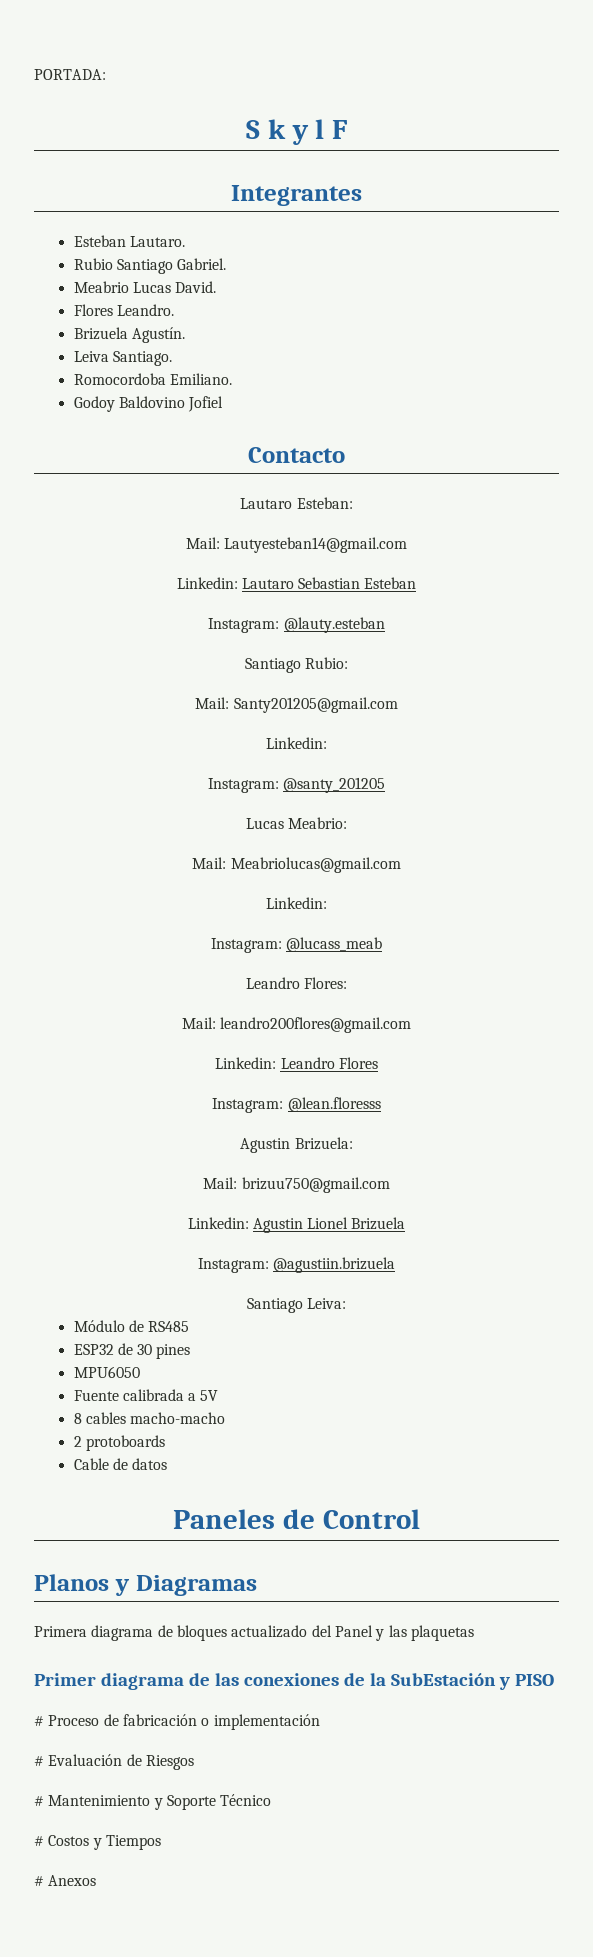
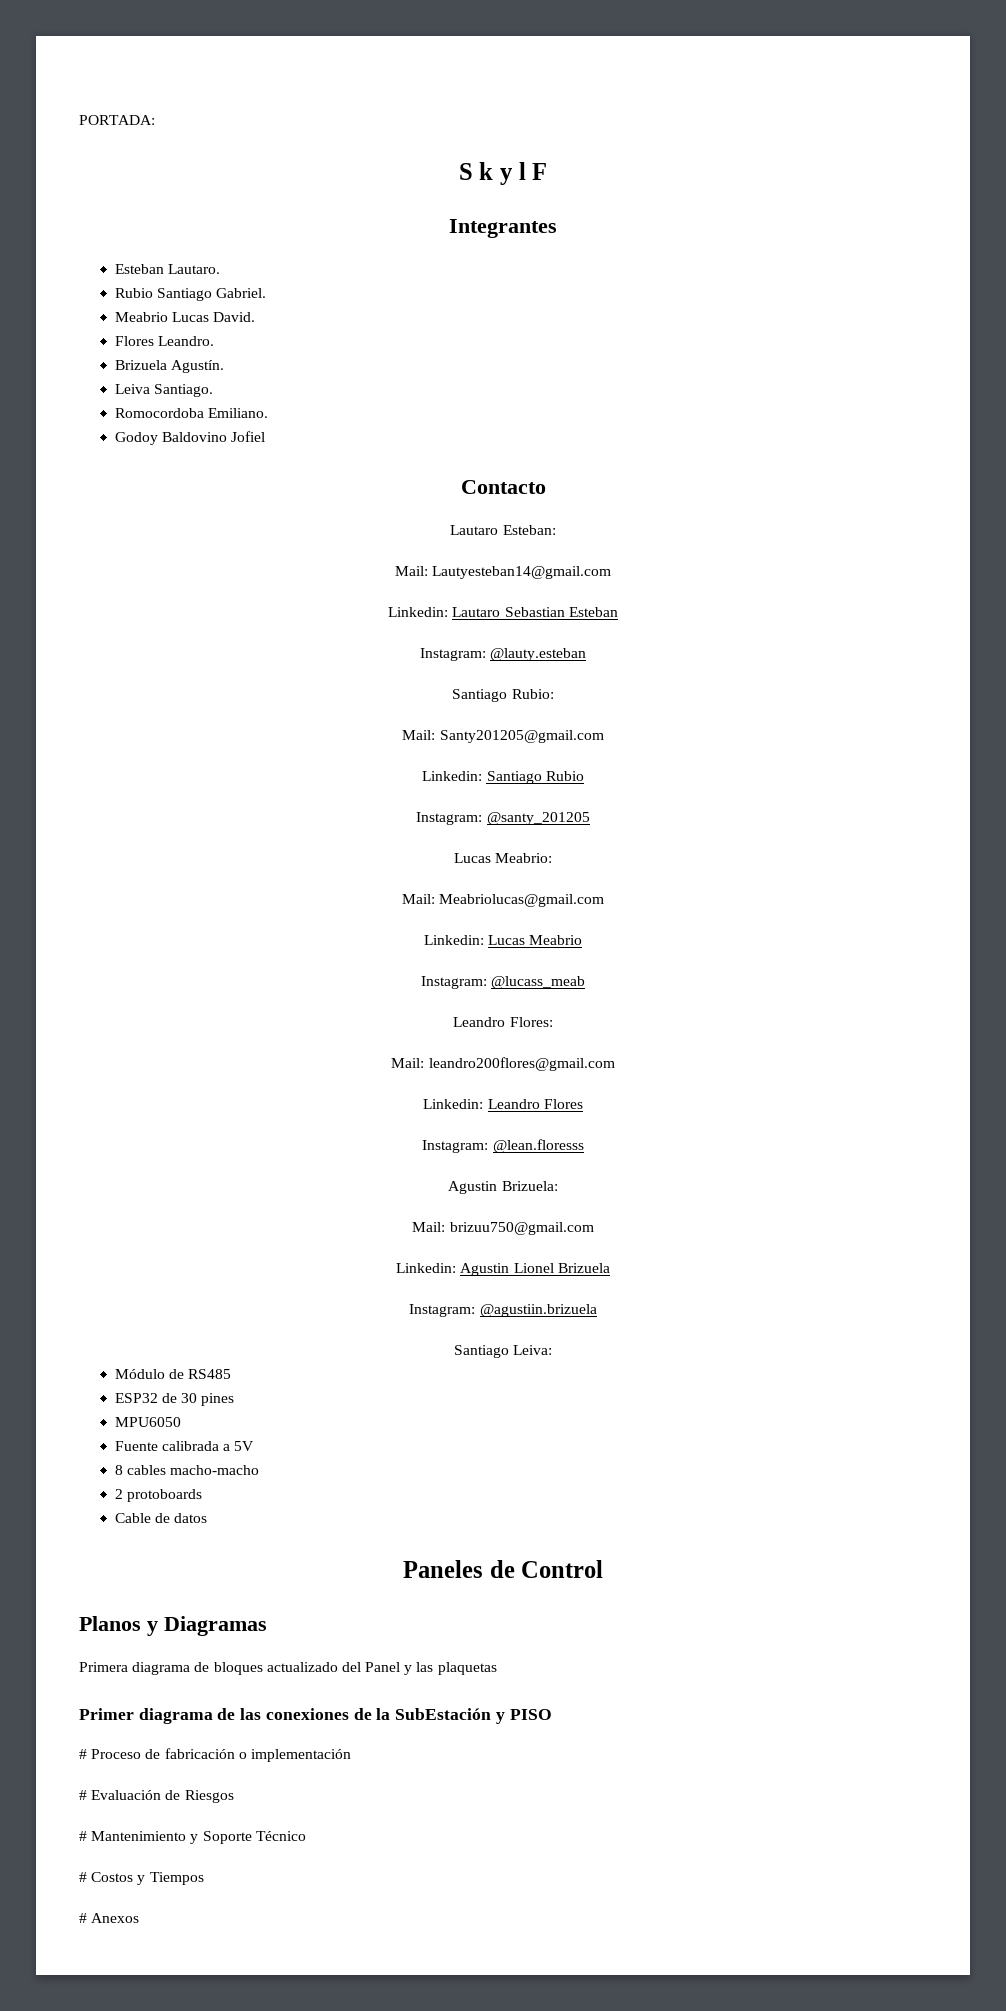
(327, 743) none -> [486,771,584,784] Santiago Rubio
(327, 903) none -> [488,935,583,945] Lucas Meabrio

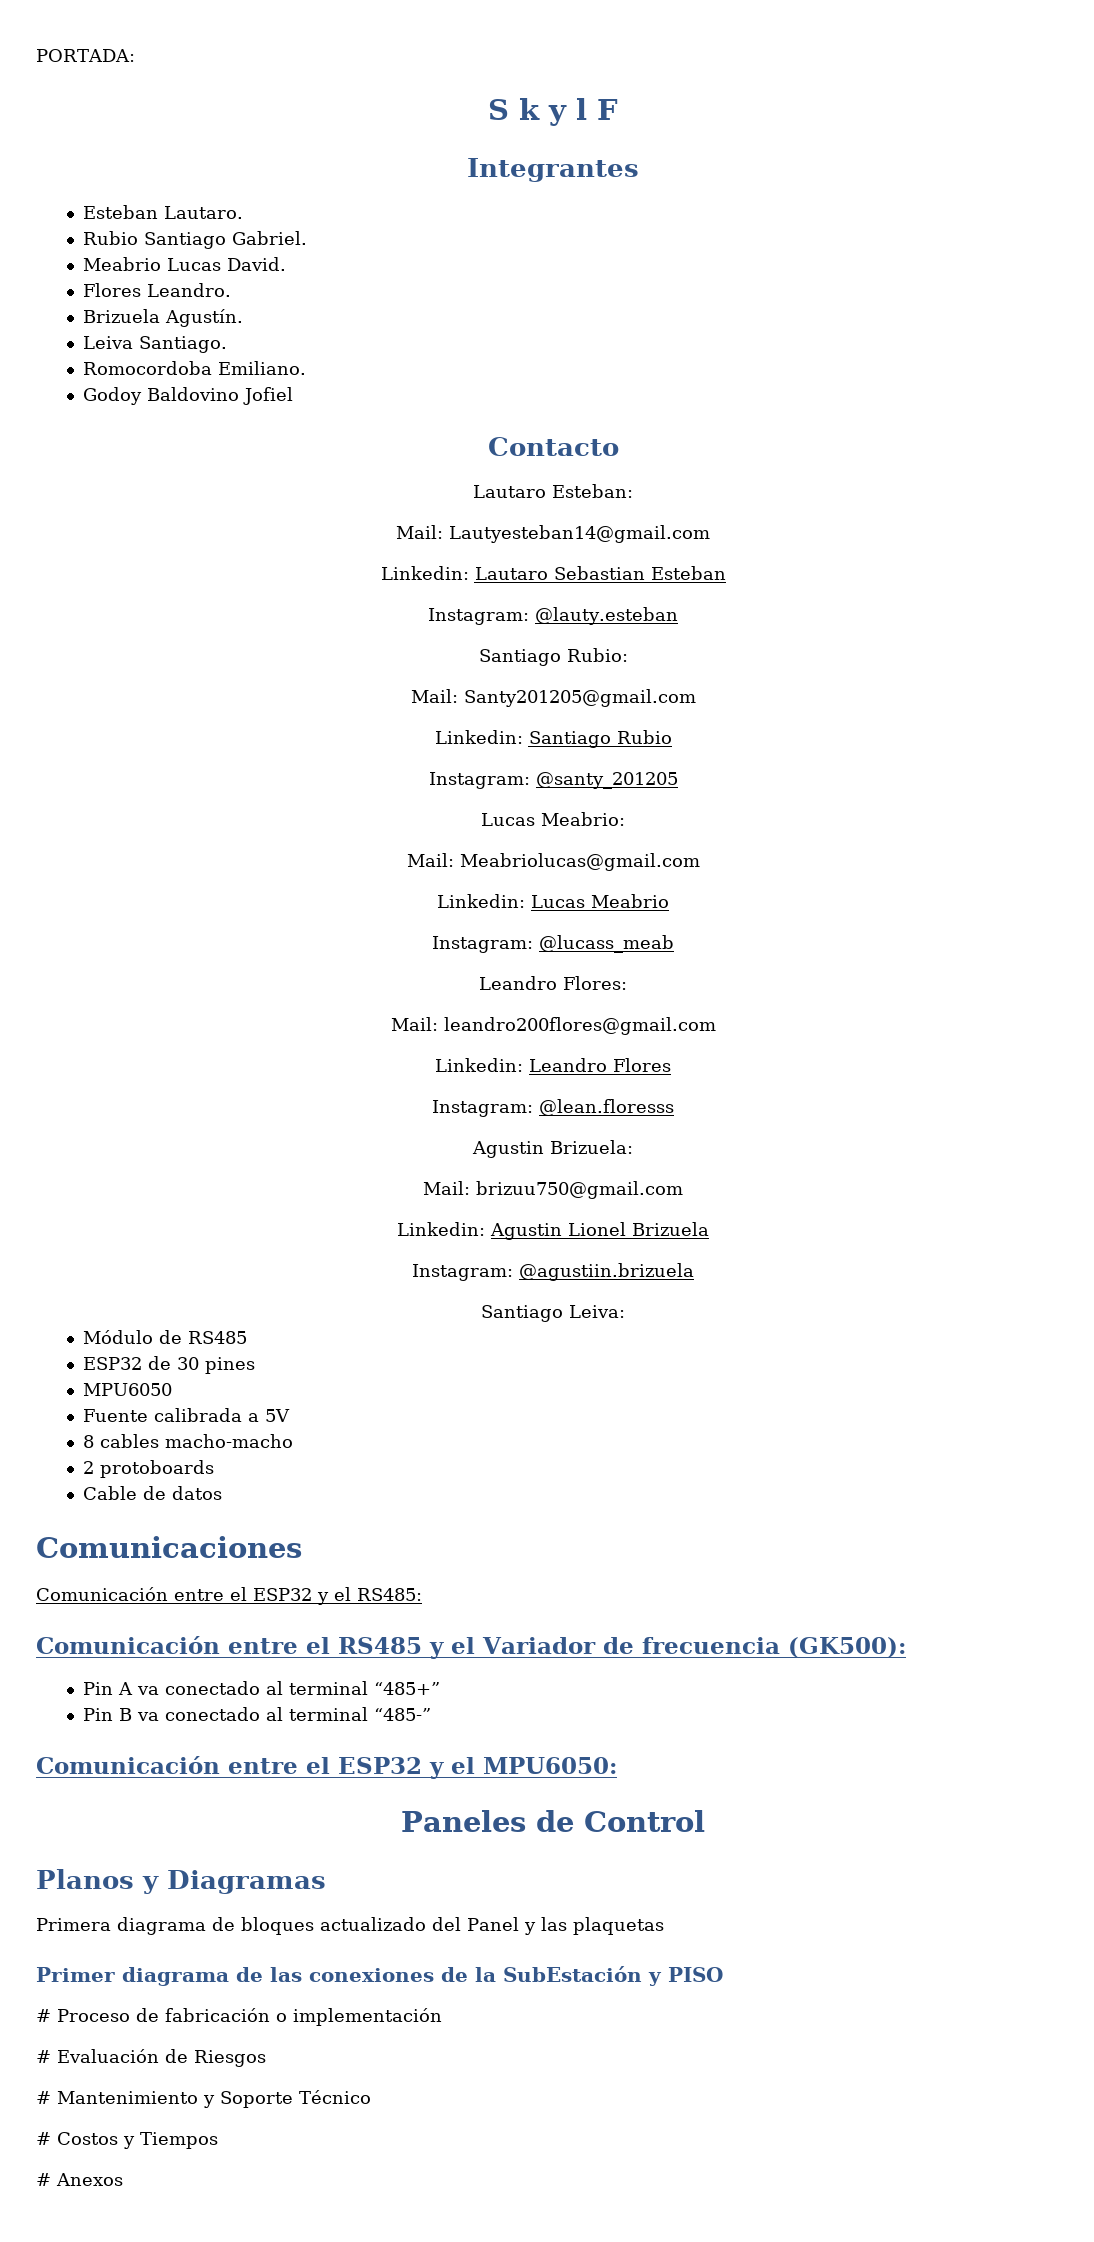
(208, 1518) none -> [36,1536,302,1558] [36,1587,422,1605] [36,1636,906,1659] [82,1681,440,1695] [82,1707,431,1721] [36,1756,617,1779] // Comunicaciones // Comunicación entre el ESP32 y el RS485: // Comunicación entre el RS485 y el Variador de frecuencia (GK500): // Pin A va conectado al terminal “485+” // Pin B va conectado al terminal “485-” // Comunicación entre el ESP32 y el MPU6050:

